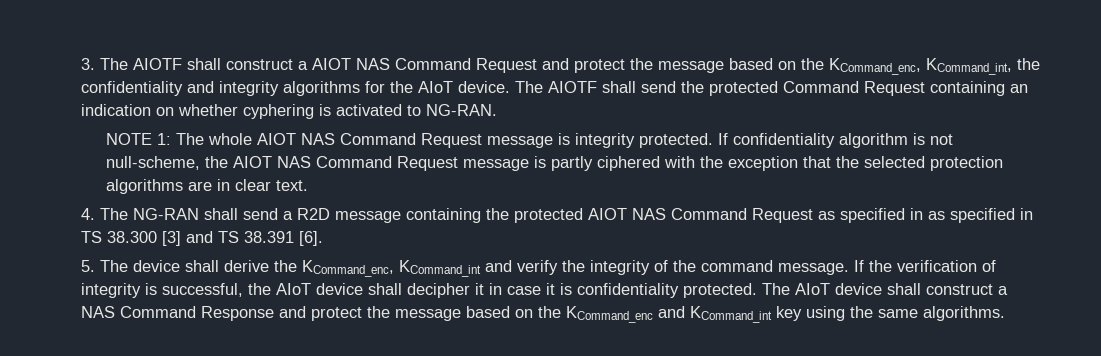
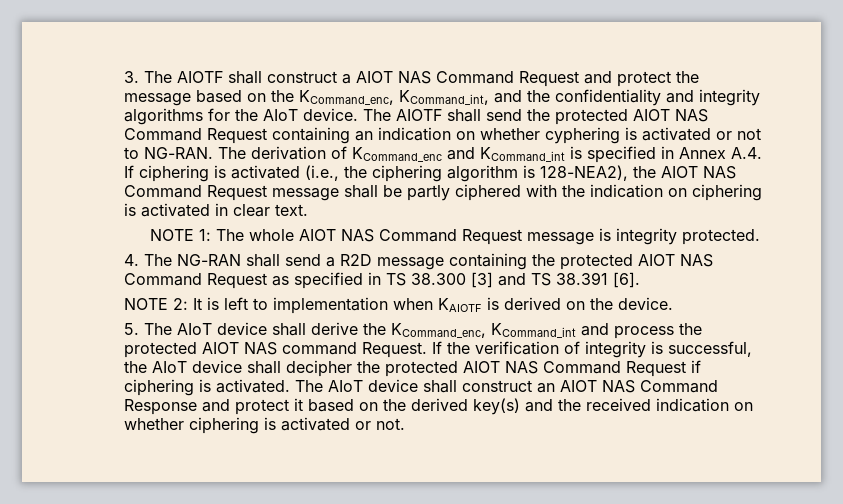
(1013, 66) none -> [493,90,522,103] and
(779, 88) none -> [632,109,708,122] AIOT NAS
(403, 110) none -> [715,128,761,140] or not
(498, 110) none -> [217,146,762,163] [123,165,736,182] [123,184,762,201] [123,203,308,217] The derivation of KCommand_enc and KCommand_int is specified in Annex A.4. If ciphering is activated (i.e., the ciphering algorithm is 128-NEA2), the AIOT NAS Command Request message shall be partly ciphered with the indication on ciphering is activated in clear text.
[717,133,953,148] [105,156,1003,171] [105,179,308,194] If confidentiality algorithm is not null-scheme, the AIOT NAS Command Request message is partly ciphered with the exception that the selected protection algorithms are in clear text. -> (761, 237) none
[928,208,1034,223] as specified in -> (381, 278) none
(324, 238) none -> [123,297,673,314] // NOTE 2: It is left to implementation when KAIOTF is derived on the device.
(129, 266) none -> [176,323,212,335] AIoT
[517,260,850,275] verify the integrity of the command message. -> [613,323,702,339] [123,342,427,358] process the protected AIOT NAS command Request.
[475,283,758,298] it in case it is confidentiality protected. -> [356,360,701,377] [123,379,290,396] the protected AIOT NAS Command Request if ciphering is activated.
[998,286,1009,295] a -> [536,380,597,393] an AIOT
[367,306,1006,323] the message based on the KCommand_enc and KCommand_int key using the same algorithms. -> [293,398,753,415] [123,417,405,434] it based on the derived key(s) and the received indication on whether ciphering is activated or not.

